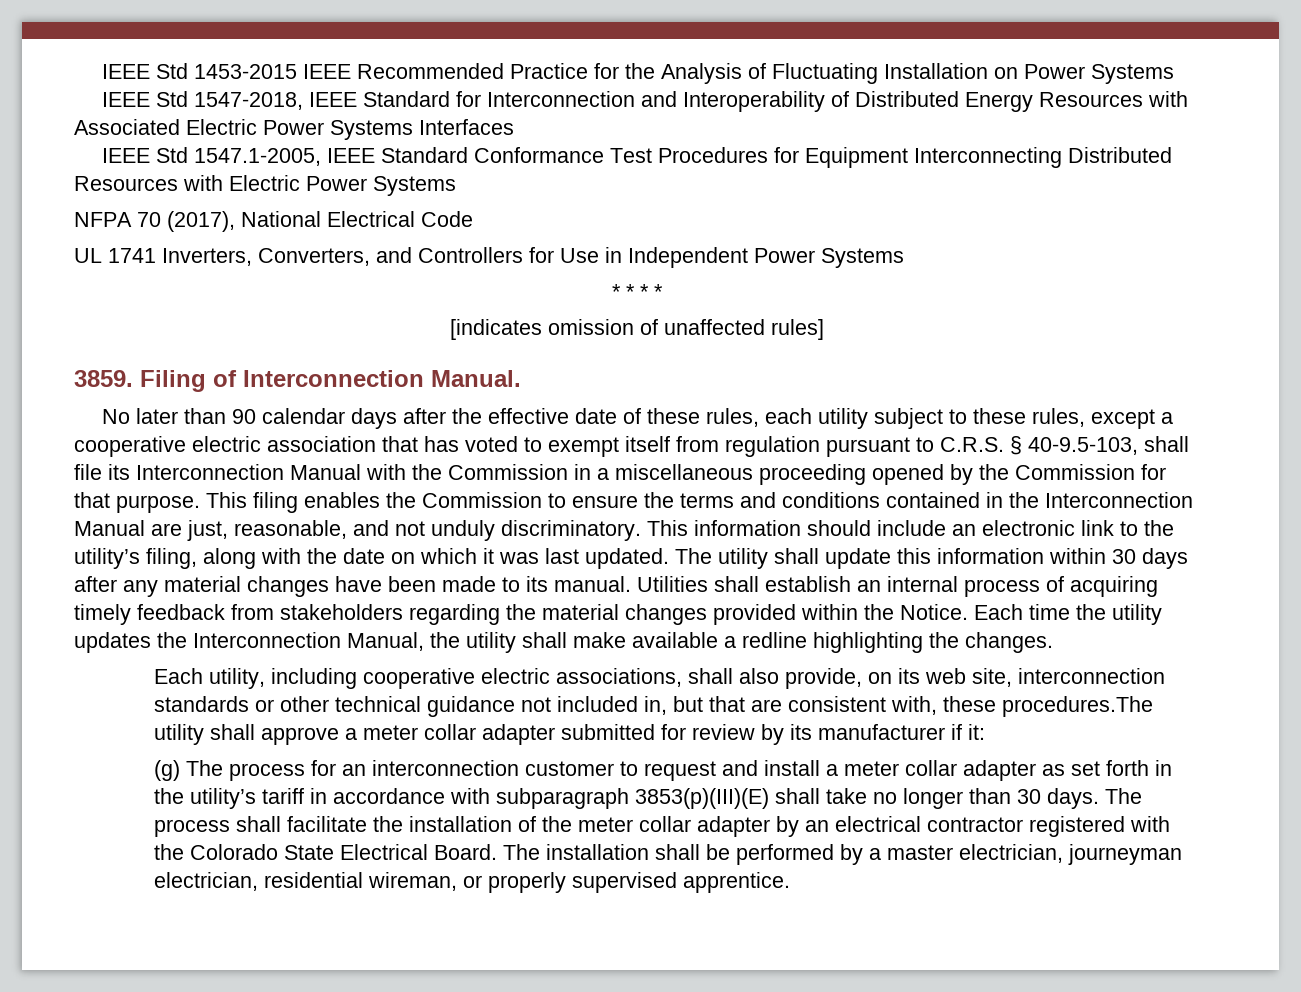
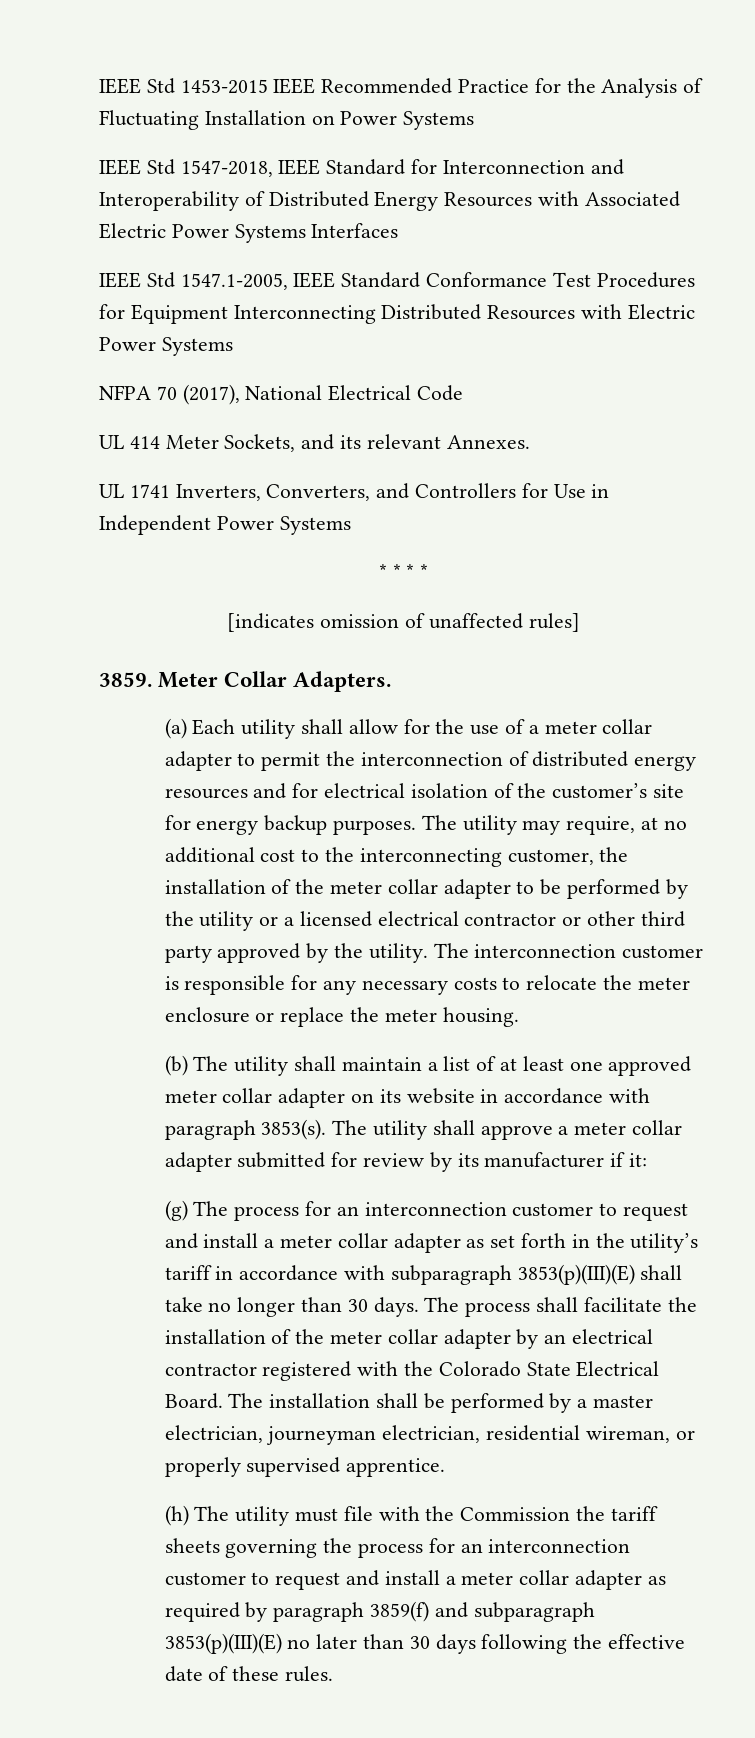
(473, 219) none -> [99,434,530,452] // UL 414 Meter Sockets, and its relevant Annexes.
[140,370,521,392] [102,408,1174,429] [74,436,1189,457] [74,464,1166,485] [74,492,1193,513] [74,520,1174,541] [74,548,1188,569] [74,576,1158,597] [74,604,1162,625] [74,632,1053,653] [154,668,1166,689] [154,696,1154,717] Filing of Interconnection Manual. // No later than 90 calendar days after the effective date of these rules, each utility subject to these rules, except a cooperative electric association that has voted to exempt itself from regulation pursuant to C.R.S. § 40-9.5-103, shall file its Interconnection Manual with the Commission in a miscellaneous proceeding opened by the Commission for that purpose. This filing enables the Commission to ensure the terms and conditions contained in the Interconnection Manual are just, reasonable, and not unduly discriminatory. This information should include an electronic link to the utility’s filing, along with the date on which it was last updated. The utility shall update this information within 30 days after any material changes have been made to its manual. Utilities shall establish an internal process of acquiring timely feedback from stakeholders regarding the material changes provided within the Notice. Each time the utility updates the Interconnection Manual, the utility shall make available a redline highlighting the changes. // Each utility, including cooperative electric associations, shall also provide, on its web site, interconnection standards or other technical guidance not included in, but that are consistent with, these procedures.The -> [158,671,392,692] [164,718,653,739] [164,751,697,771] [164,783,685,799] [164,815,687,835] [164,847,629,867] [164,879,688,899] [164,911,685,931] [164,943,704,963] [164,975,690,995] [164,1007,519,1027] [164,1055,692,1076] [164,1088,651,1108] [164,1119,368,1140] Meter Collar Adapters. // (a) Each utility shall allow for the use of a meter collar adapter to permit the interconnection of distributed energy resources and for electrical isolation of the customer’s site for energy backup purposes. The utility may require, at no additional cost to the interconnecting customer, the installation of the meter collar adapter to be performed by the utility or a licensed electrical contractor or other third party approved by the utility. The interconnection customer is responsible for any necessary costs to relocate the meter enclosure or replace the meter housing. // (b) The utility shall maintain a list of at least one approved meter collar adapter on its website in accordance with paragraph 3853(s). The
(791, 882) none -> [164,1505,658,1526] [164,1538,631,1558] [164,1570,666,1590] [164,1601,595,1622] [164,1633,686,1654] [164,1666,334,1682] // (h) The utility must file with the Commission the tariff sheets governing the process for an interconnection customer to request and install a meter collar adapter as required by paragraph 3859(f) and subparagraph 3853(p)(III)(E) no later than 30 days following the effective date of these rules.

